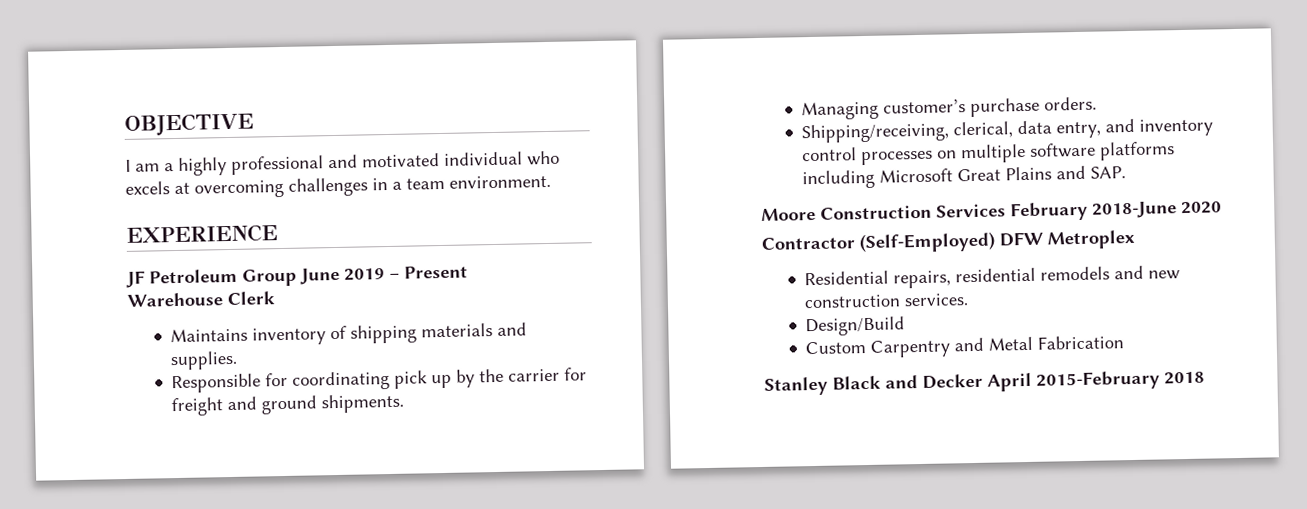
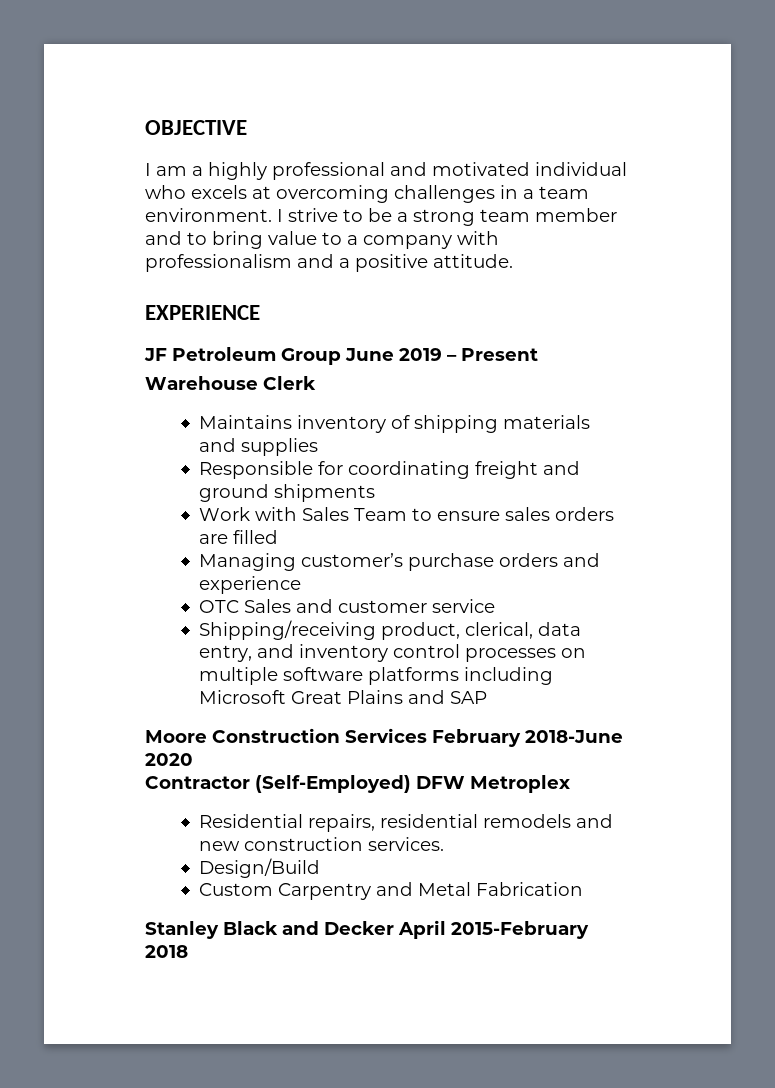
(551, 181) none -> [277,208,617,226] [145,231,499,249] [145,254,513,272] I strive to be a strong team member and to bring value to a company with professionalism and a positive attitude.
[170,350,239,371] supplies. -> [240,438,318,456] supplies
[394,367,588,389] [171,393,405,417] [801,96,1098,121] [801,122,950,144] pick up by the carrier for freight and ground shipments. // Managing customer’s purchase orders. // Shipping/receiving, -> [474,461,580,479] [198,484,375,502] [198,507,614,521] [198,530,278,544] [198,553,600,571] [198,576,301,594] [198,599,495,613] [198,620,460,640] freight and ground shipments // Work with Sales Team to ensure sales orders are filled // Managing customer’s purchase orders and experience // OTC Sales and customer service // Shipping/receiving product,
[1090,166,1127,179] SAP. -> [449,691,487,704] SAP

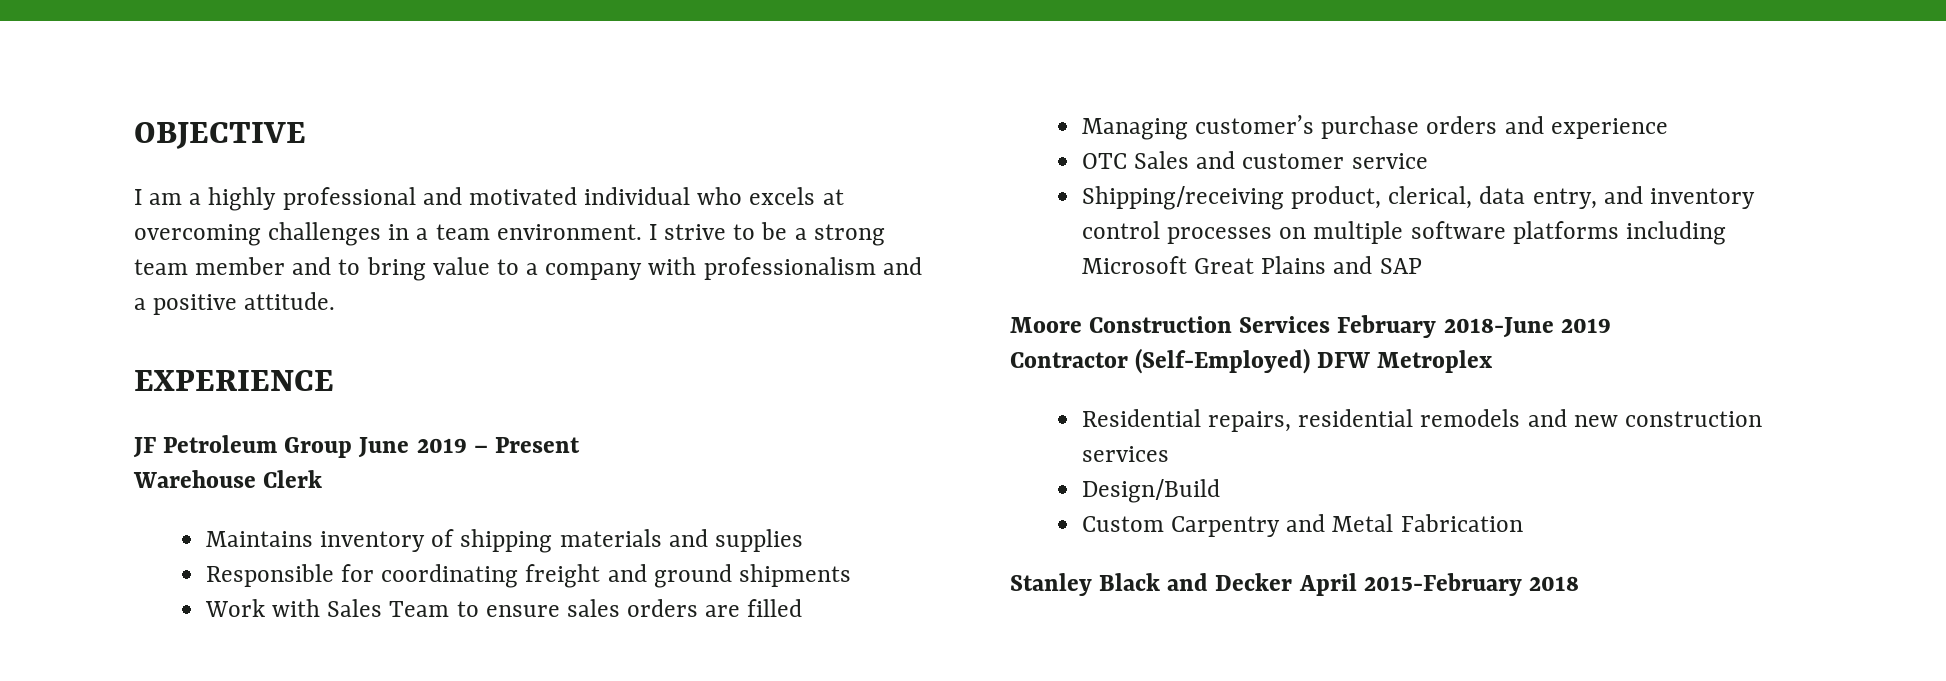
[145,753,193,766] 2020 -> [1560,318,1611,333] 2019
[367,837,444,851] services. -> [1081,446,1169,462] services

